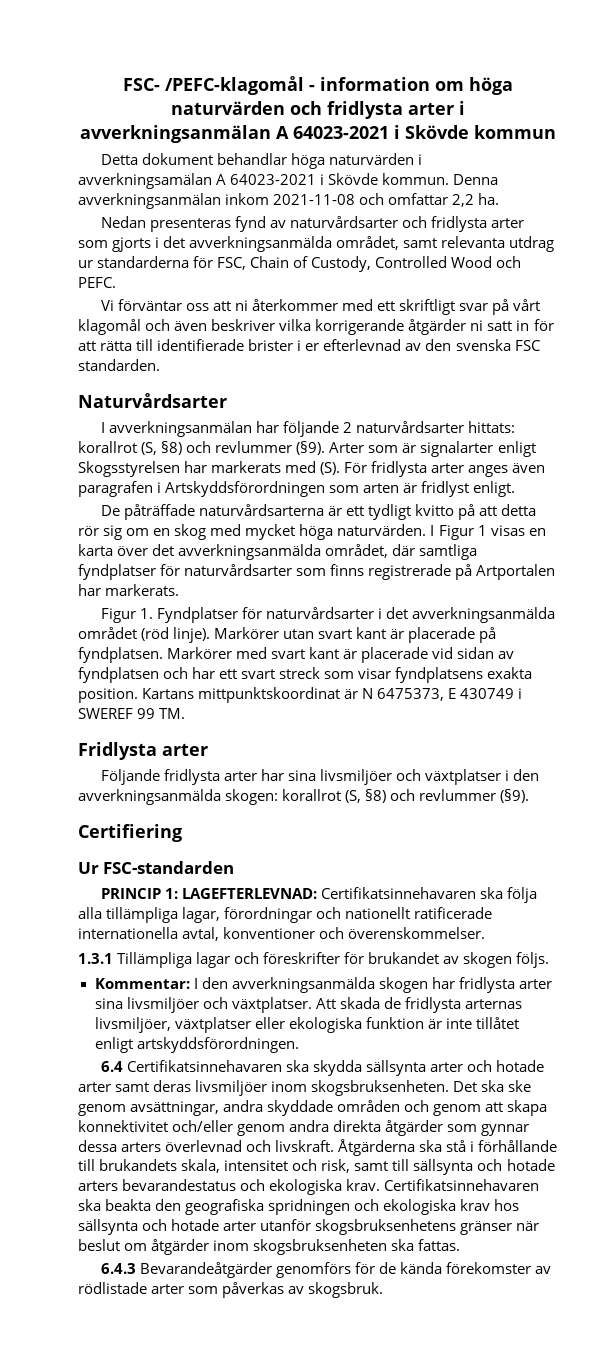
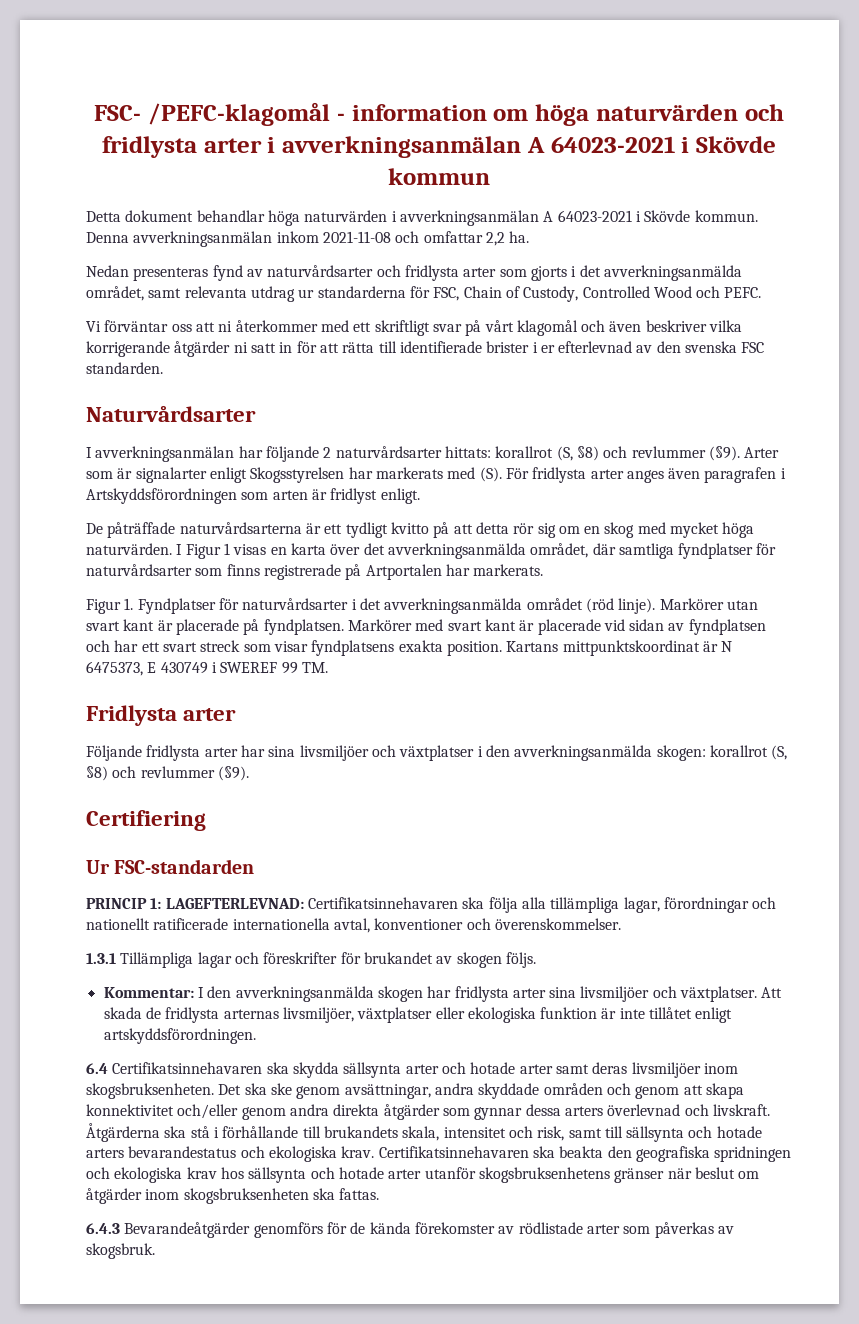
[78,173,212,189] avverkningsamälan -> [399,210,539,226] avverkningsanmälan

